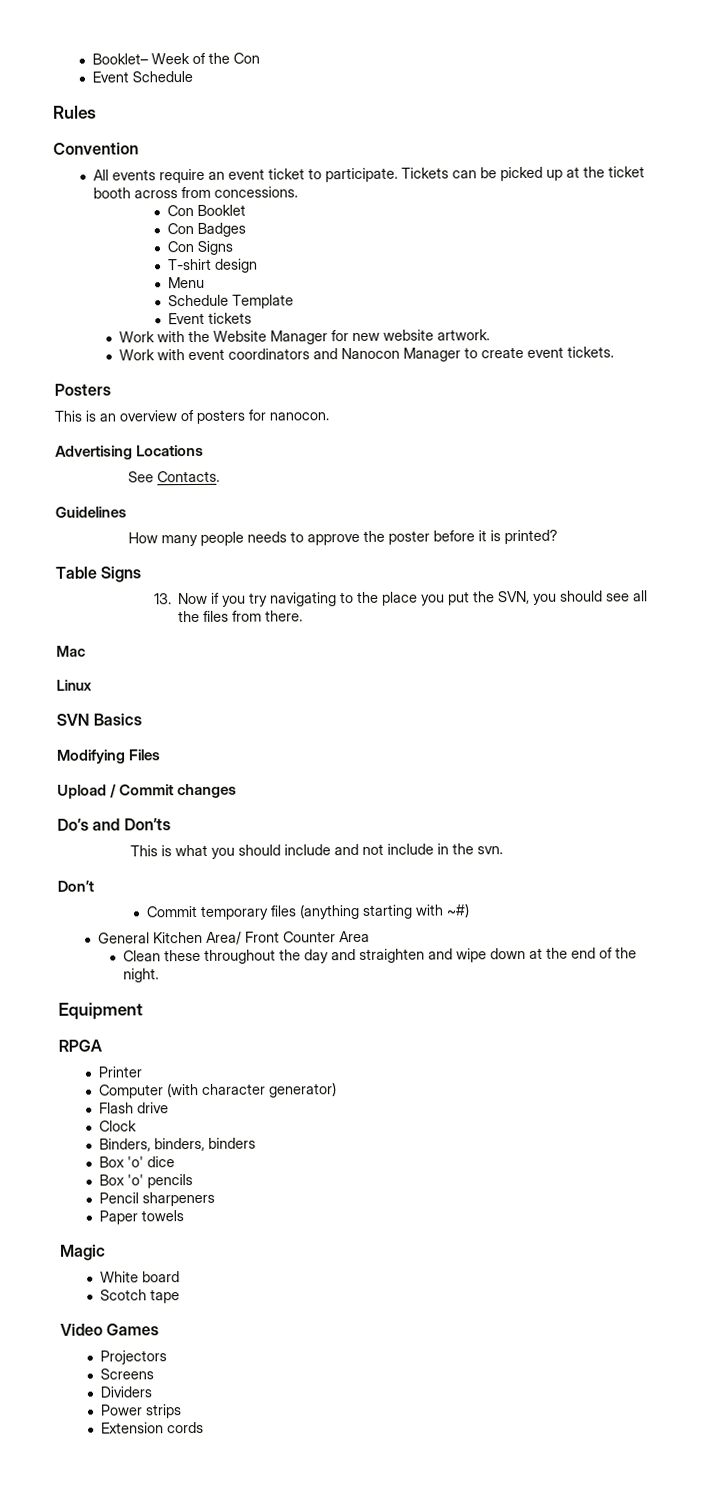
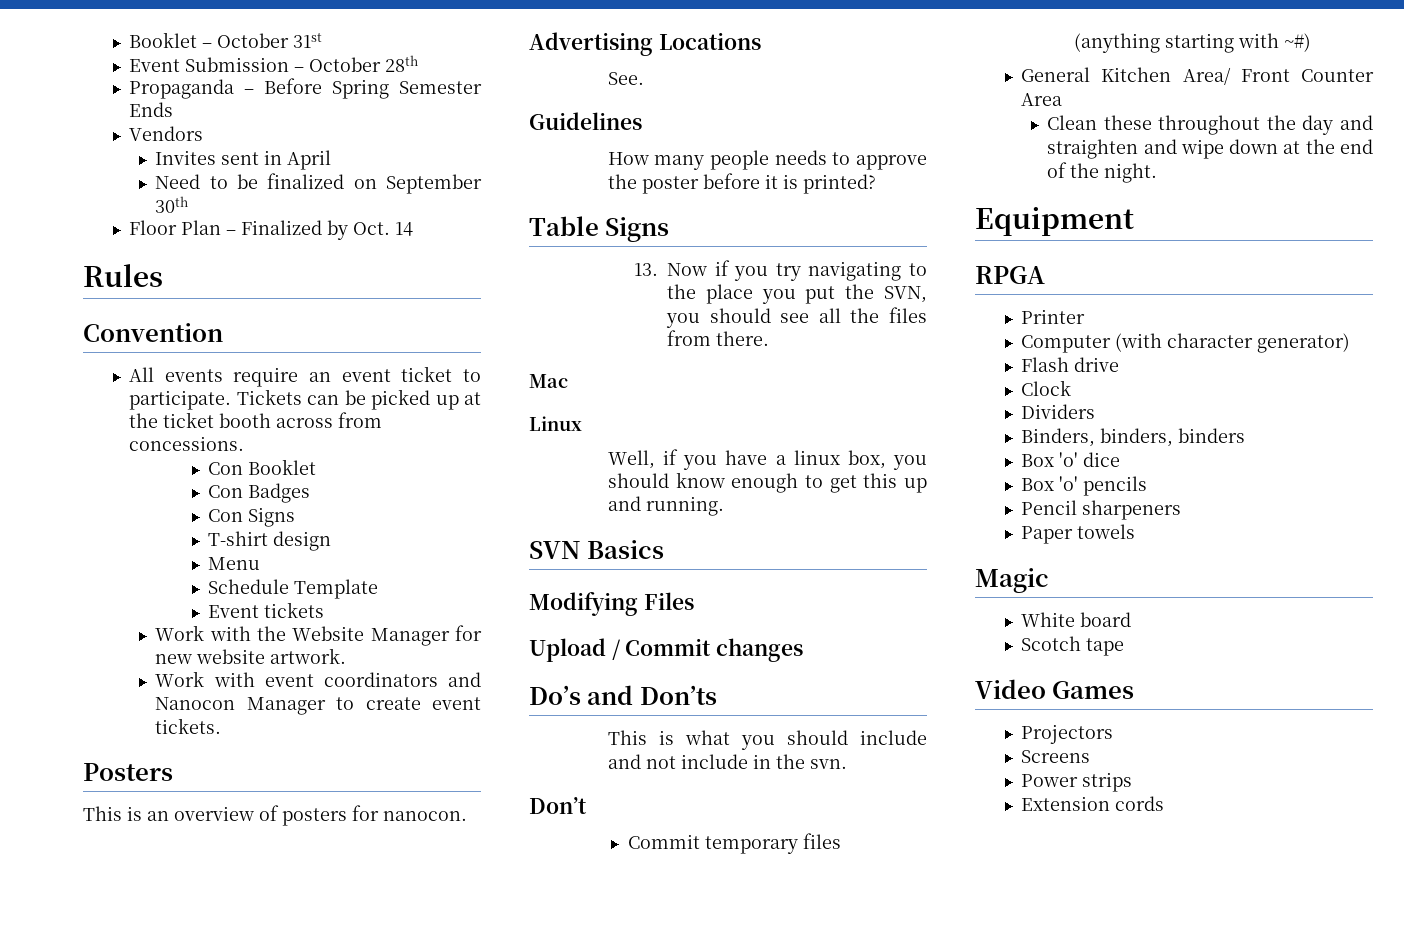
[92,52,261,65] [92,70,194,83] Booklet– Week of the Con // Event Schedule -> [129,32,323,48] [129,55,419,72] [129,78,482,99] [129,102,174,117] [129,126,204,141] [155,150,332,170] [155,173,482,194] [155,196,189,213] [129,220,414,240] Booklet – October 31st // Event Submission – October 28th // Propaganda – Before Spring Semester Ends // Vendors // Invites sent in April // Need to be finalized on September 30th // Floor Plan – Finalized by Oct. 14
[128,470,221,483] See Contacts. -> [607,72,644,85] See.
(92, 685) none -> [607,449,927,470] [607,472,927,493] [607,496,724,516] // Well, if you have a linux box, you should know enough to get this up and running.
(138, 1126) none -> [1021,404,1096,419] // Dividers
[100,1386,153,1398] // Dividers -> (1091, 756) none

